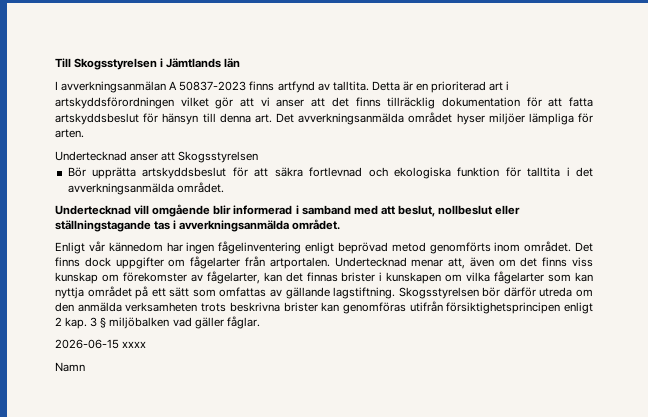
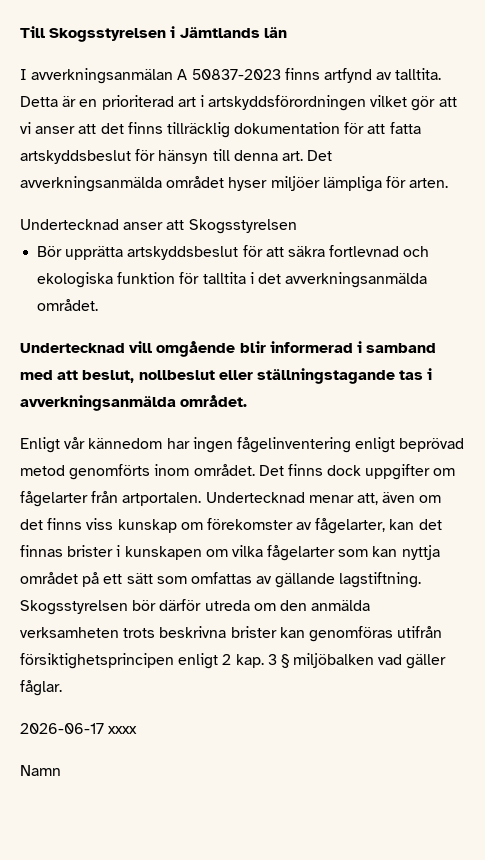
[55,339,119,349] 2026-06-15 -> [20,723,104,734] 2026-06-17

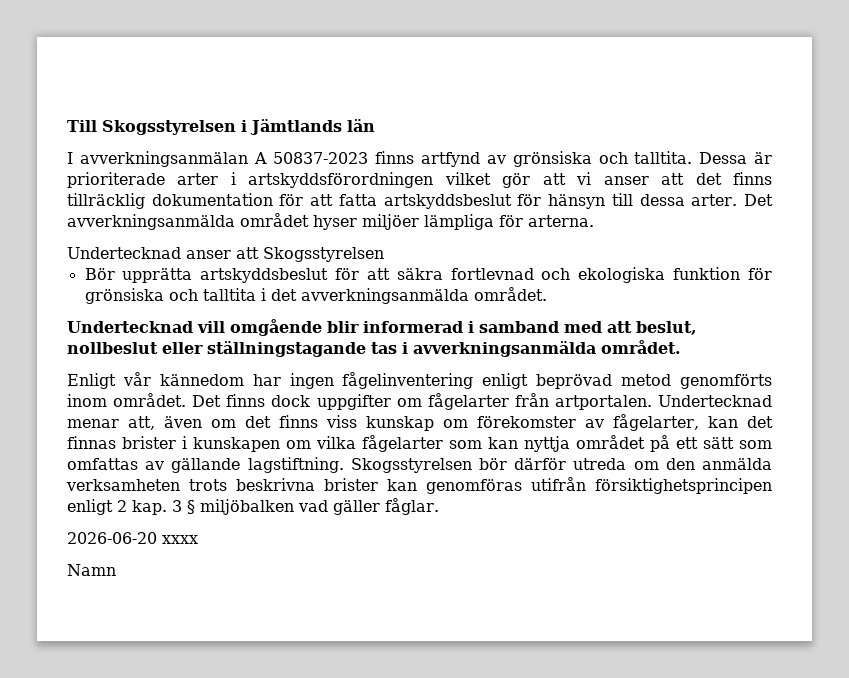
[395,68,442,80] [20,95,196,110] talltita. Detta är en prioriterad art -> [512,151,773,167] [67,172,219,188] grönsiska och talltita. Dessa är prioriterade arter
[233,150,303,161] denna art. -> [639,194,738,206] dessa arter.
[409,178,449,188] arten. -> [528,215,594,227] arterna.
(200, 278) none -> [84,288,198,304] grönsiska och
[20,723,104,734] 2026-06-17 -> [67,532,157,544] 2026-06-20

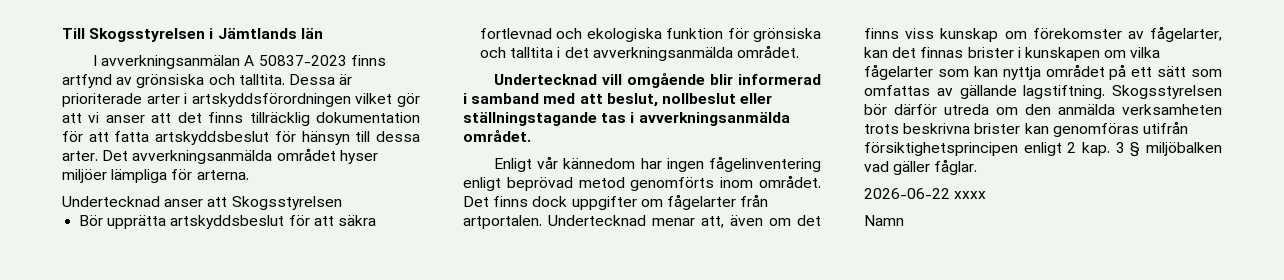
[67,532,157,544] 2026-06-20 -> [864,188,950,199] 2026-06-22

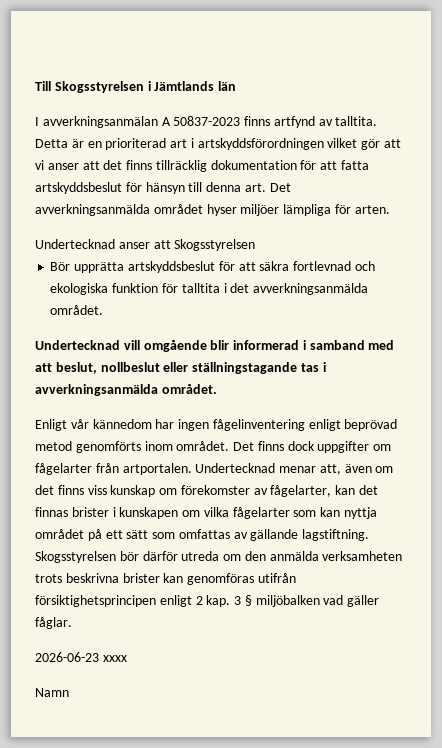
[136,74,353,88] [62,93,180,107] grönsiska och talltita. Dessa är prioriterade arter -> [335,116,378,126] [35,138,188,150] talltita. Detta är en prioriterad art
[376,131,420,142] [62,151,98,161] dessa arter. -> [206,182,266,192] denna art.
[196,170,249,180] arterna. -> [354,205,390,214] arten.
[753,28,821,42] [480,47,507,58] grönsiska och -> (178, 288) none
[864,188,950,199] 2026-06-22 -> [35,652,99,662] 2026-06-23

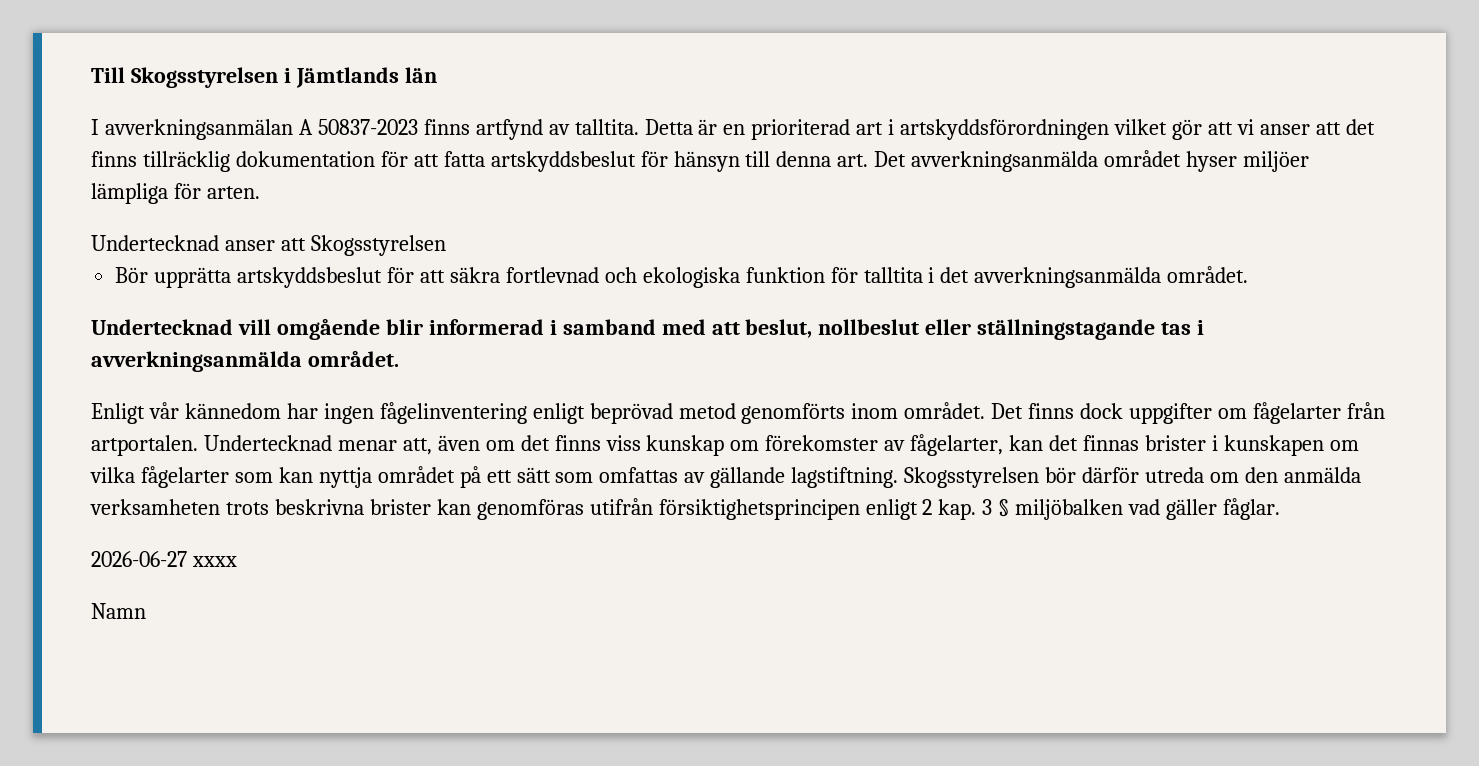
[35,652,99,662] 2026-06-23 -> [91,551,187,567] 2026-06-27

